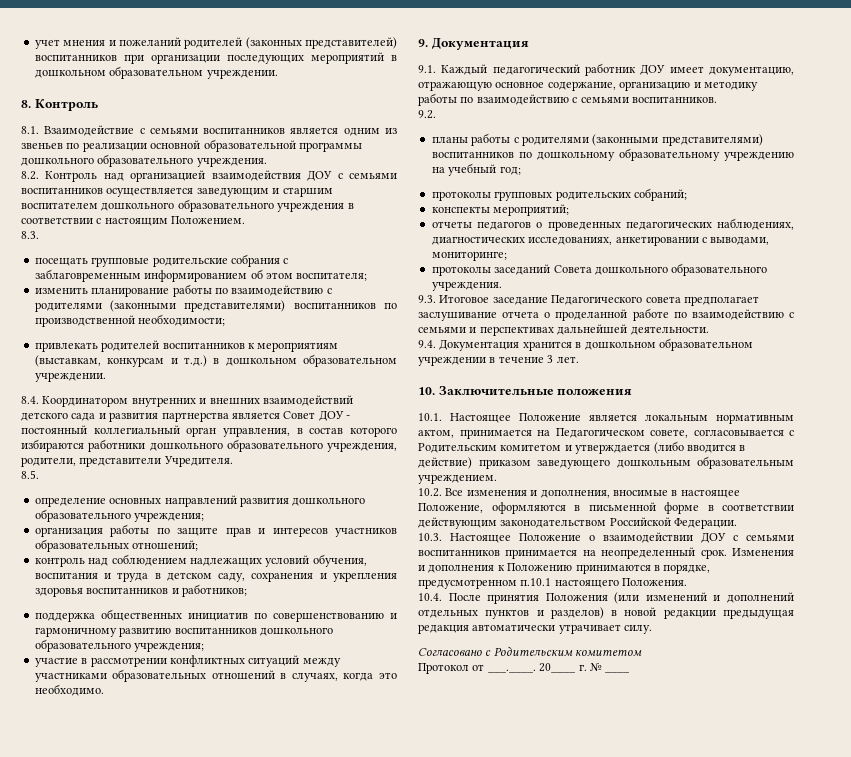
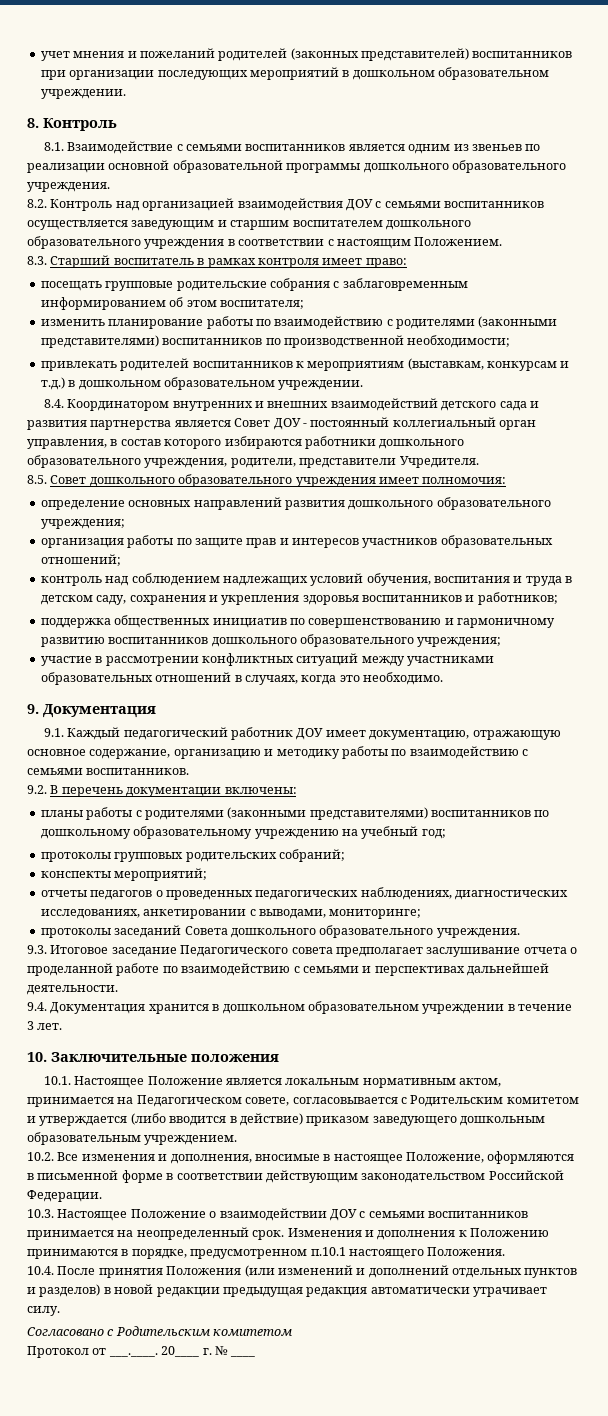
(39, 235) none -> [50,255,407,268] Старший воспитатель в рамках контроля имеет право:
(39, 474) none -> [50,474,507,487] Совет дошкольного образовательного учреждения имеет полномочия:
(436, 114) none -> [50,785,297,797] В перечень документации включены:

